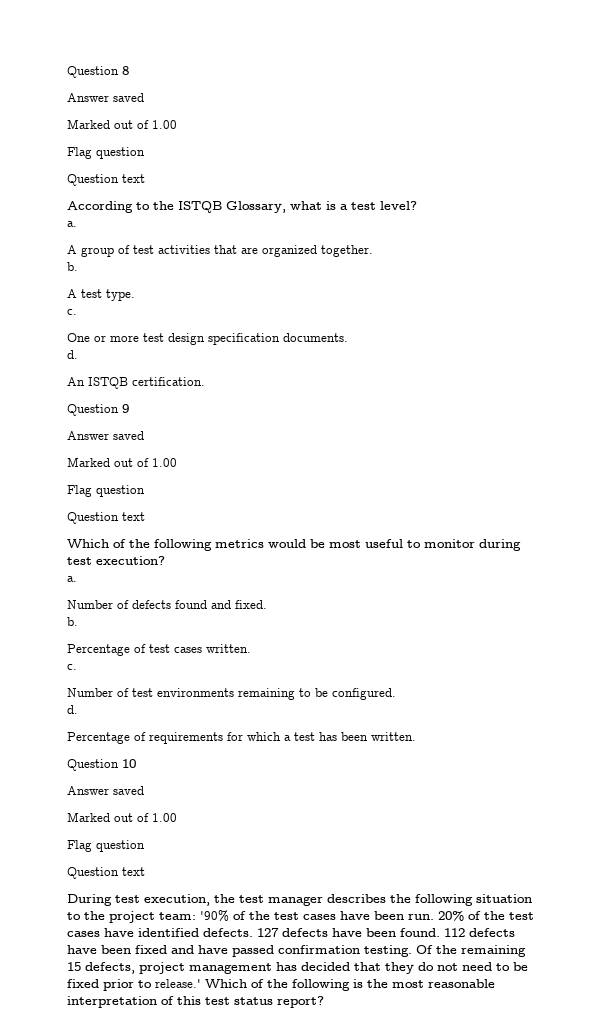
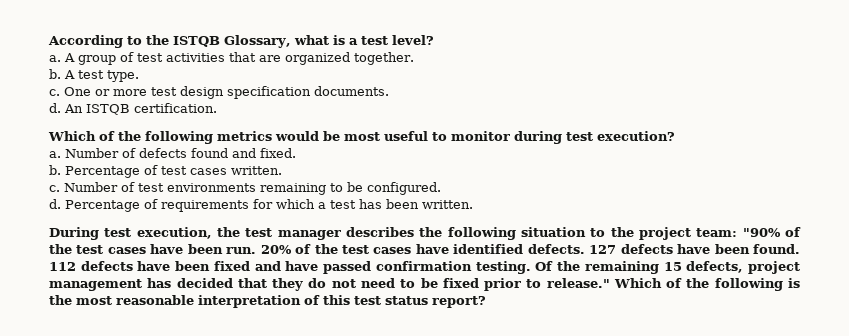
[67,66,129,78] [67,93,144,102] [67,119,177,129] [67,147,145,159] [67,174,145,186] Question 8 // Answer saved // Marked out of 1.00 // Flag question // Question text // -> (48, 41) none
(77, 224) // -> (61, 58) none
(78, 266) // -> (61, 74) none
(77, 312) // -> (60, 92) none
(78, 354) // -> (61, 108) none
[67,404,129,416] [67,431,144,440] [67,457,177,467] [67,485,145,497] [67,512,145,524] // Question 9 // Answer saved // Marked out of 1.00 // Flag question // Question text -> (217, 108) none
(77, 579) // -> (61, 154) none
(78, 621) // -> (61, 170) none
(77, 667) // -> (60, 188) none
(78, 709) // -> (61, 204) none
[67,759,136,771] [67,786,144,795] [67,812,177,822] [67,840,145,852] [67,867,145,879] // Question 10 // Answer saved // Marked out of 1.00 // Flag question // Question text -> (473, 204) none
[200,910,229,922] '90% -> [742,228,781,237] "90%
[155,979,201,988] release.' -> [546,278,610,288] release."

